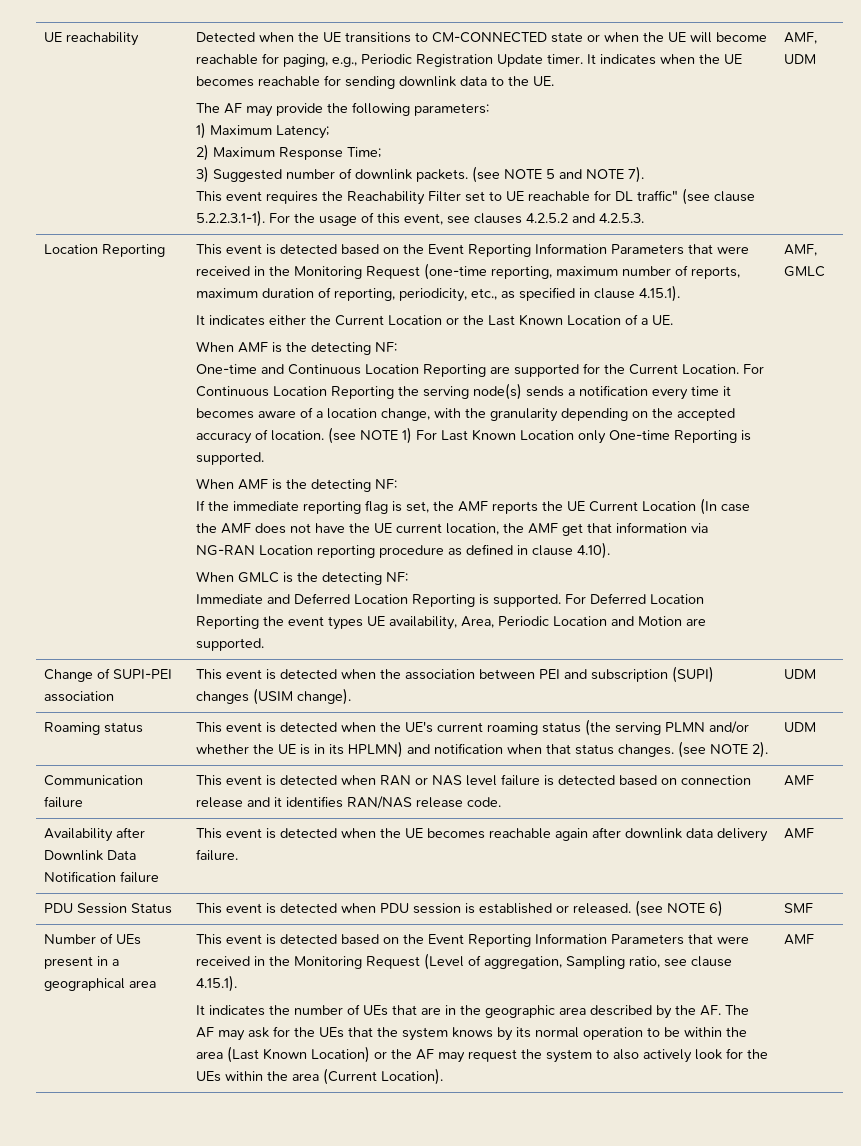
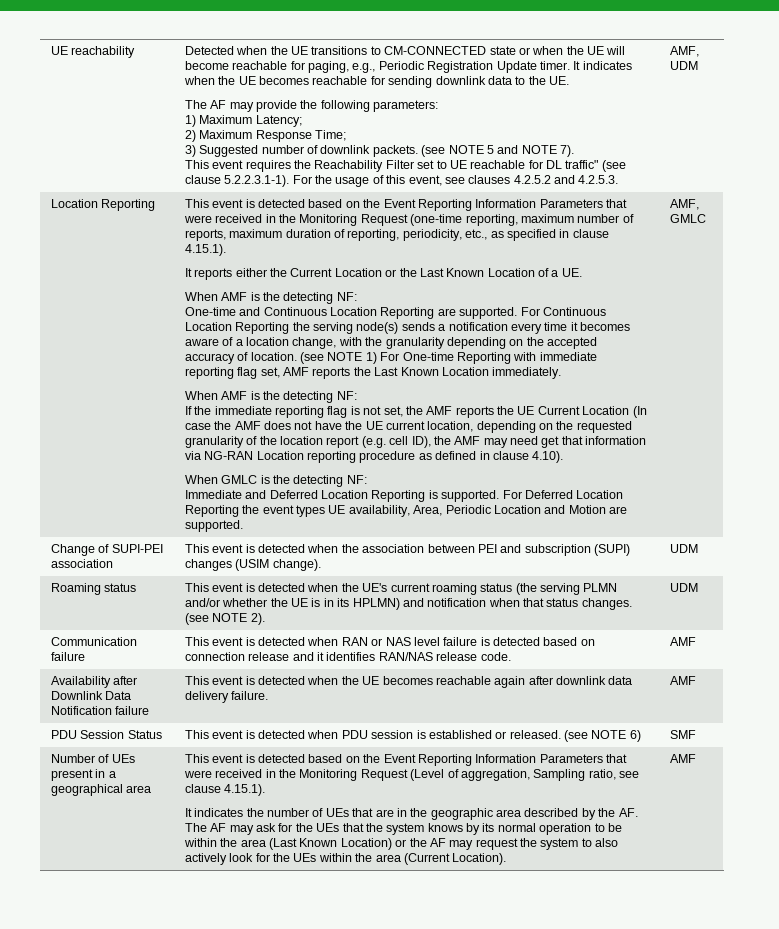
[209,315,266,326] indicates -> [194,268,233,280] reports
[514,363,740,377] supported for the Current Location. -> [459,307,518,319] supported.
[441,429,752,444] [196,452,265,465] Last Known Location only One-time Reporting is supported. -> [402,352,597,364] [184,367,562,379] One-time Reporting with immediate reporting flag set, AMF reports the Last Known Location immediately.
(403, 506) none -> [363,406,382,415] not
[503,523,559,534] the AMF -> [476,421,632,433] [184,436,539,448] depending on the requested granularity of the location report (e.g. cell ID), the AMF may need

